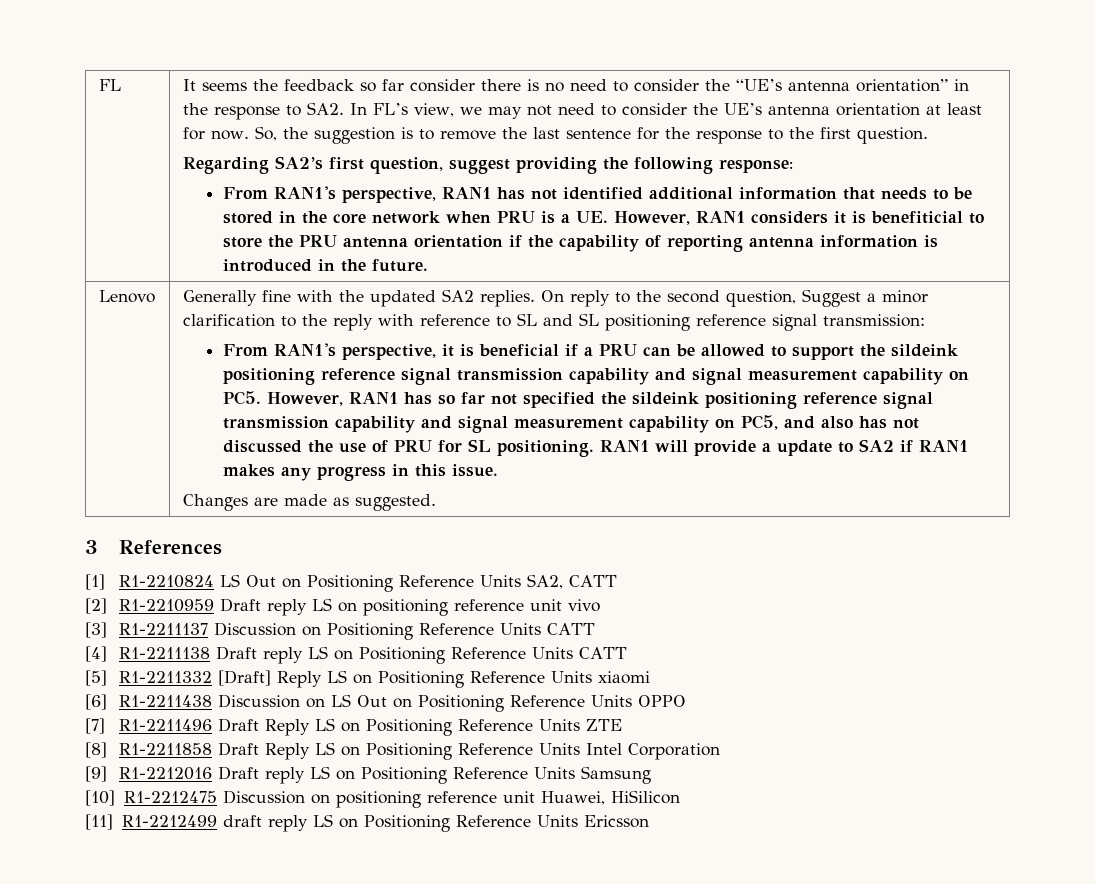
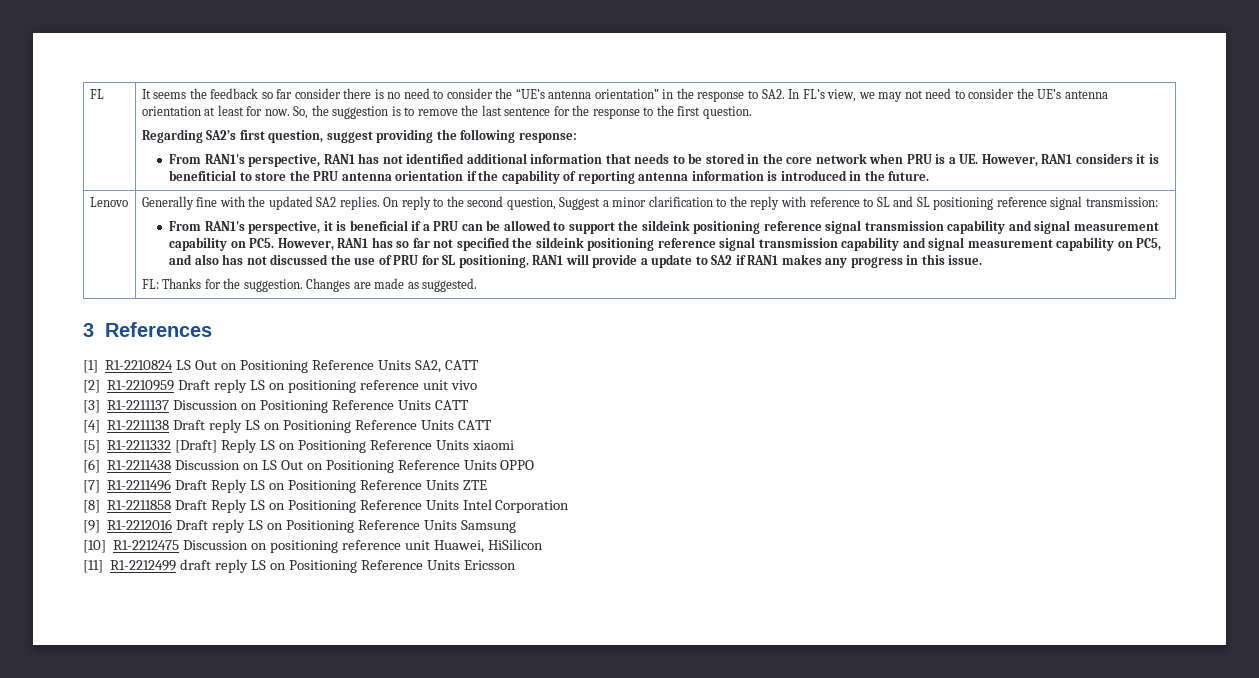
(498, 470) none -> [141,278,303,292] FL: Thanks for the suggestion.

